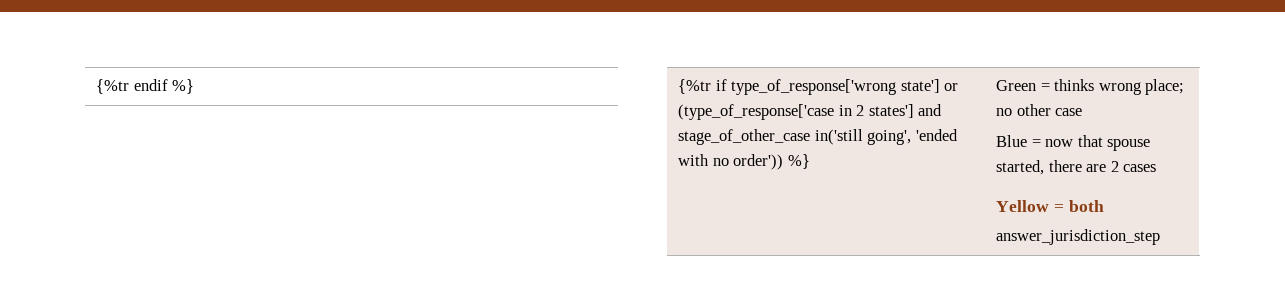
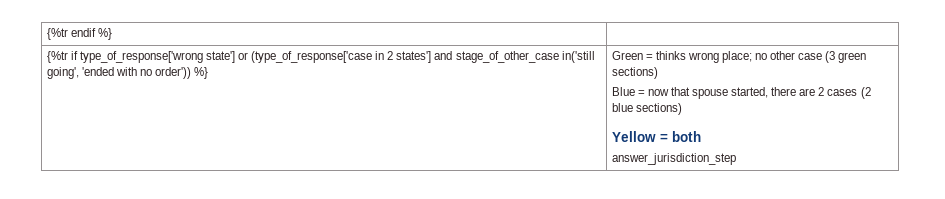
(1083, 112) none -> [825,51,867,63] [611,67,658,79] (3 green sections)
(1157, 168) none -> [860,87,871,99] [611,103,682,115] (2 blue sections)

